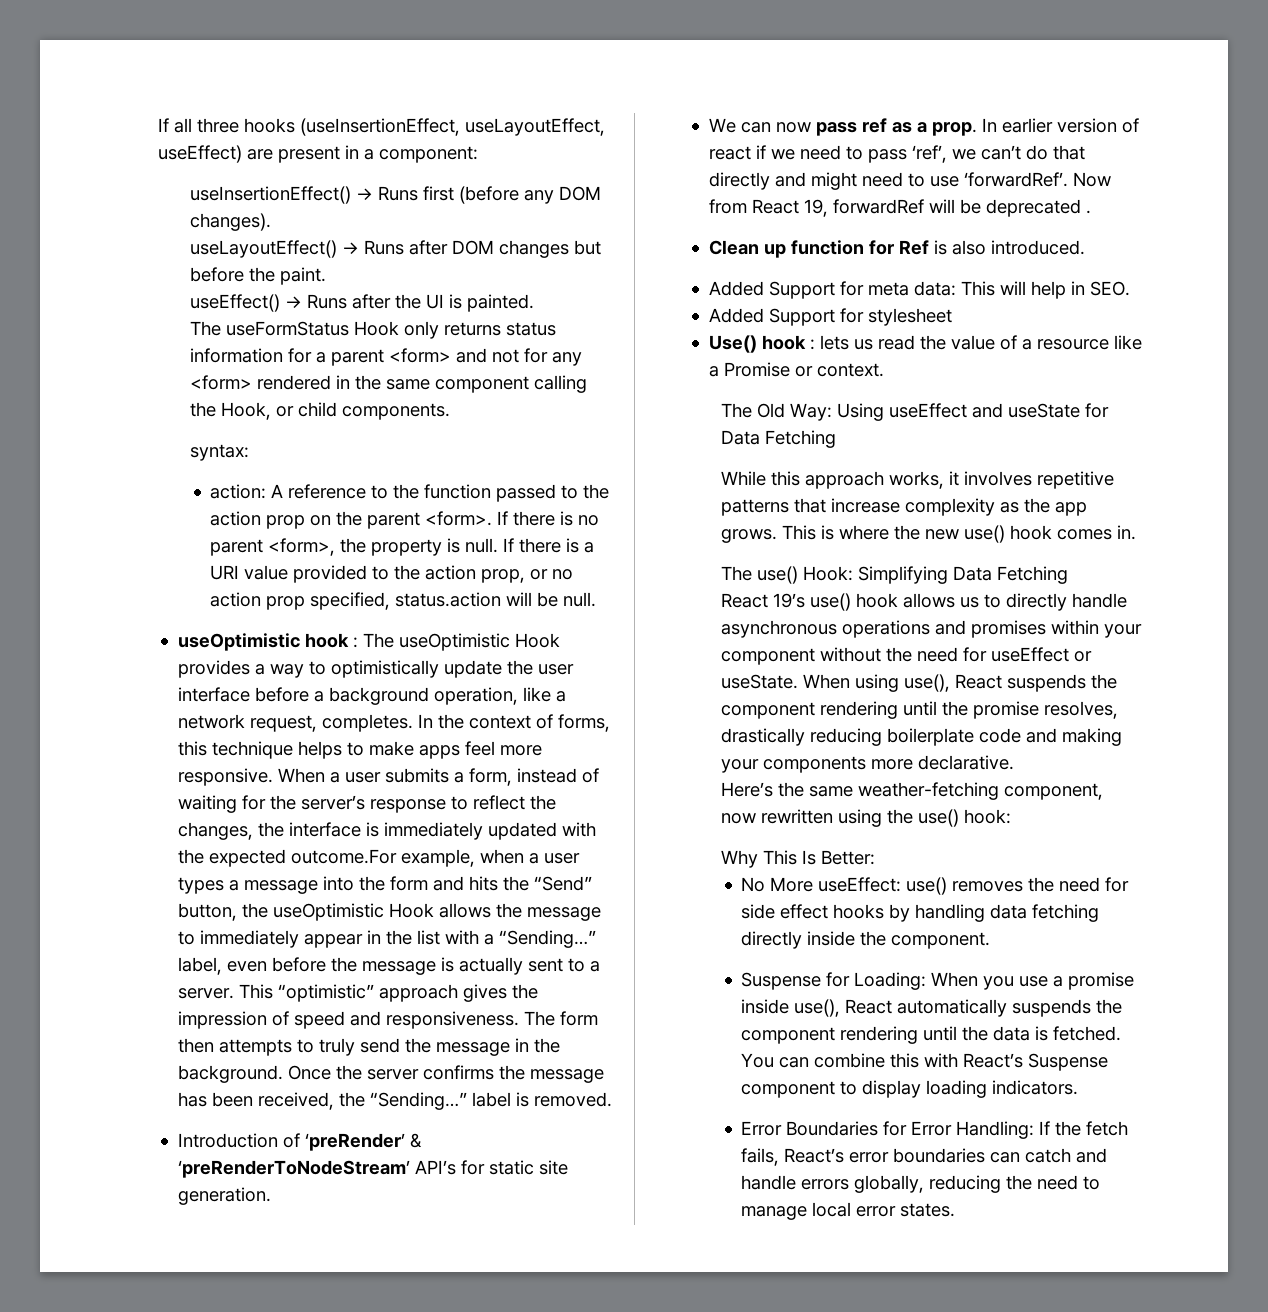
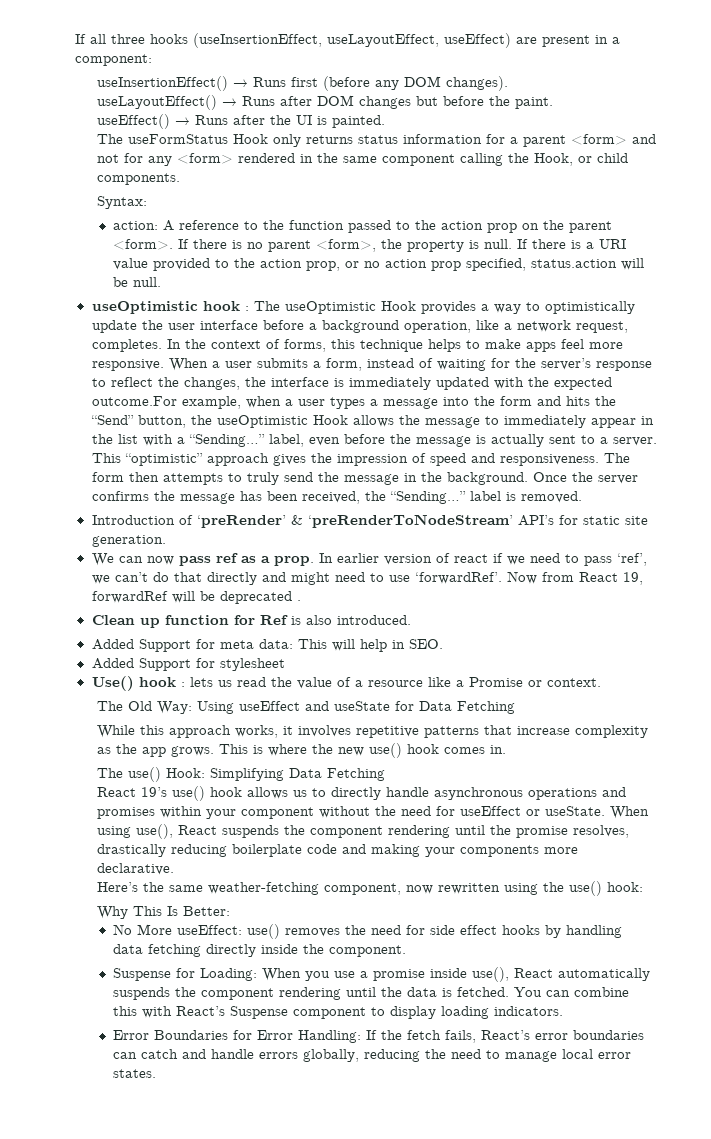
[190,444,250,461] syntax: -> [96,196,147,209] Syntax:

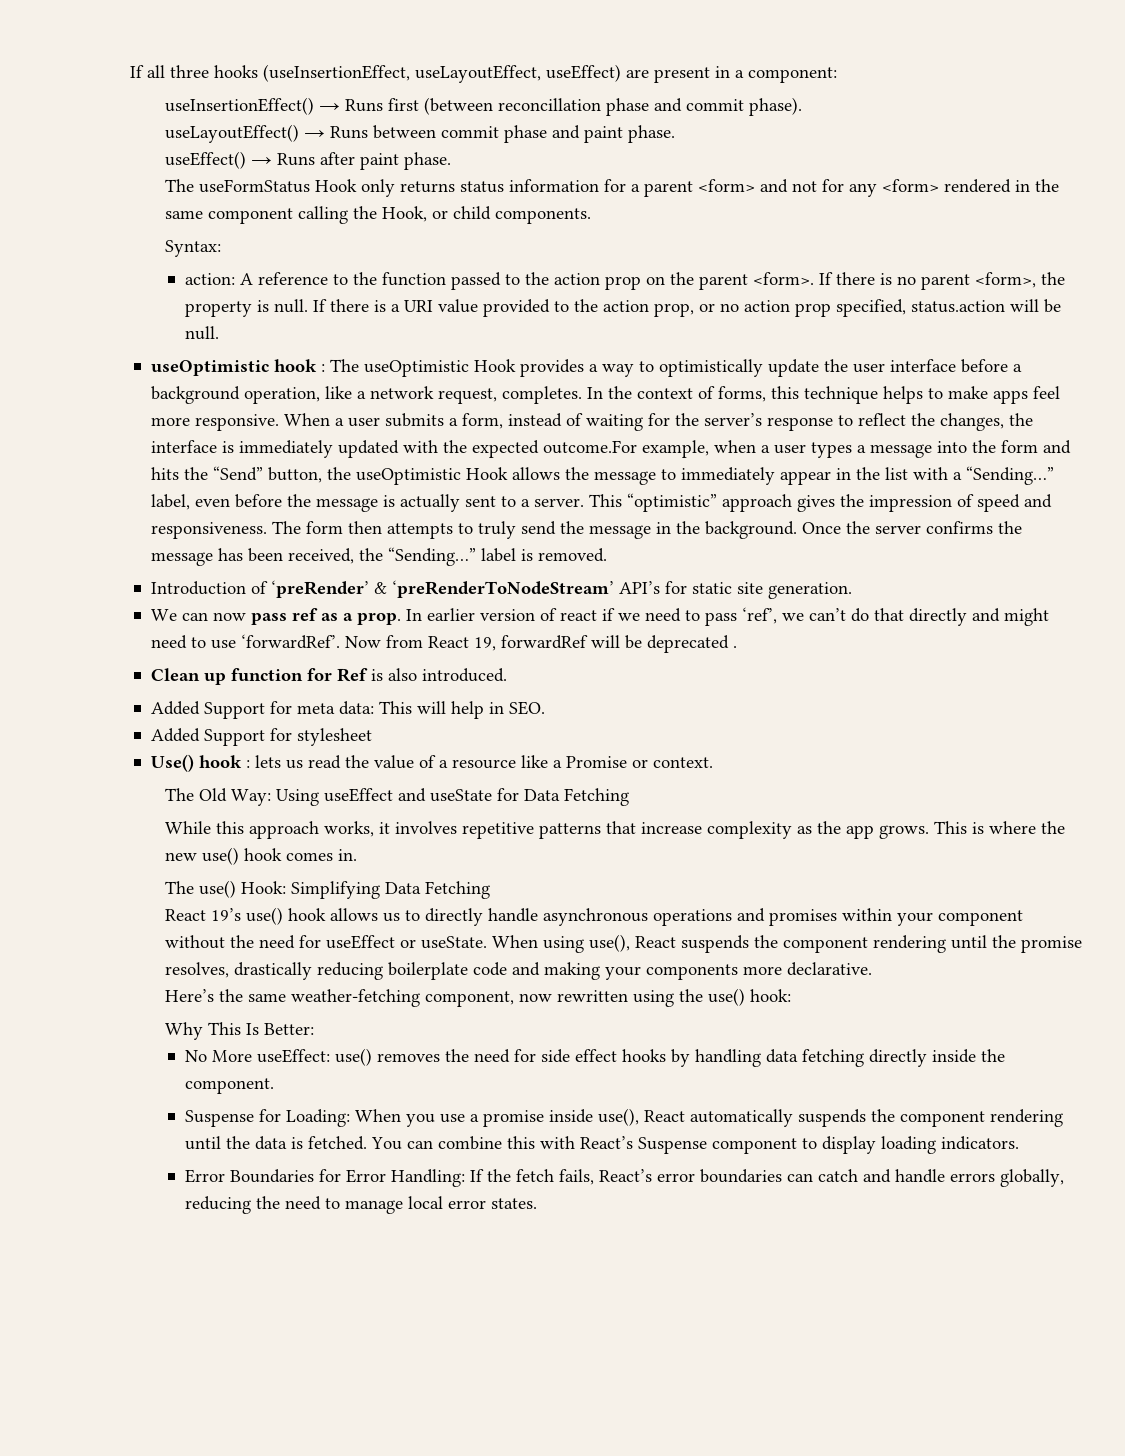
[322,76,508,91] [96,95,553,110] (before any DOM changes). // useLayoutEffect() → Runs after DOM changes but before the paint. -> [423,97,802,116] [164,124,675,143] (between reconcillation phase and commit phase). // useLayoutEffect() → Runs between commit phase and paint phase.
[269,115,385,128] the UI is painted. -> [359,152,451,170] paint phase.

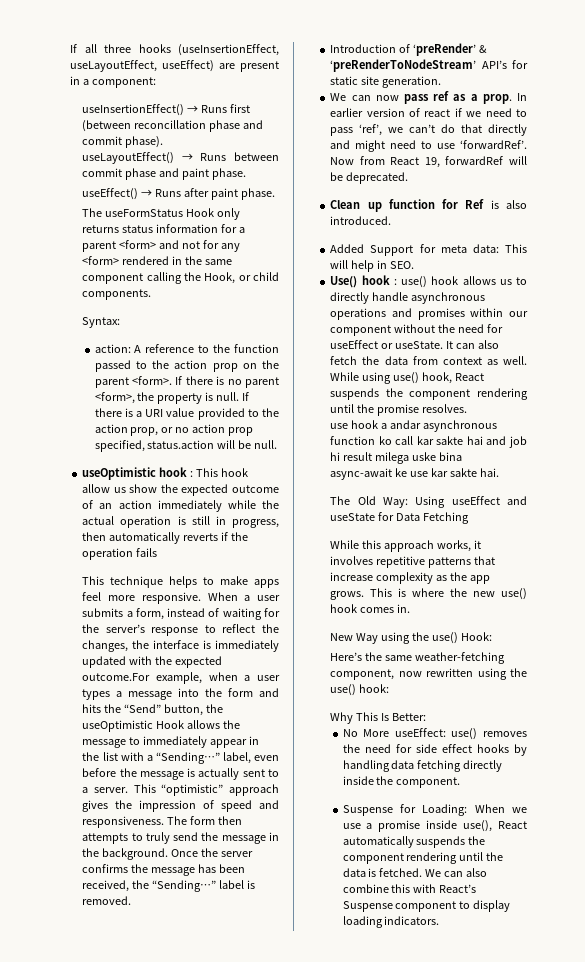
[329,359,1022,377] [150,386,799,404] The useOptimistic Hook provides a way to optimistically update the user interface before a background operation, like a network request, completes. In the context of forms, this -> [196,468,249,477] [82,484,279,496] [82,500,279,512] [82,516,279,528] [82,532,249,544] [82,548,158,560] [82,576,105,585] This hook allow us show the expected outcome of an action immediately while the actual operation is still in progress, then automatically reverts if the operation fails // This
[646,635,737,653] deprecated . -> [346,172,409,184] deprecated.
[150,728,372,746] // Added Support for stylesheet -> (415, 265) none
[254,755,713,769] lets us read the value of a resource like a Promise or context. -> [401,276,527,288] [330,292,486,304] [330,308,528,320] [330,324,504,336] [330,340,500,349] [330,356,527,365] [330,372,485,384] [330,388,528,400] [330,404,468,416] [330,420,498,432] [330,436,527,448] [330,452,463,464] [330,468,500,480] use() hook allows us to directly handle asynchronous operations and promises within our component without the need for useEffect or useState. It can also fetch the data from context as well. While using use() hook, React suspends the component rendering until the promise resolves. // use hook a andar asynchronous function ko call kar sakte hai and job hi result milega uske bina async-await ke use kar sakte hai.
[164,880,490,899] [164,907,1023,926] [164,934,1082,953] [164,962,872,980] The use() Hook: Simplifying Data Fetching // React 19’s use() hook allows us to directly handle asynchronous operations and promises within your component without the need for useEffect or useState. When using use(), React suspends the component rendering until the promise resolves, drastically reducing boilerplate code and making your components more declarative. -> [330,632,493,644] New Way using the use() Hook:
[406,1114,436,1127] you -> [512,807,527,813] we
[371,1137,434,1150] You can -> [425,868,488,877] We can also
[185,1169,1065,1187] [185,1196,538,1214] // Error Boundaries for Error Handling: If the fetch fails, React’s error boundaries can catch and handle errors globally, reducing the need to manage local error states. -> (440, 920) none

